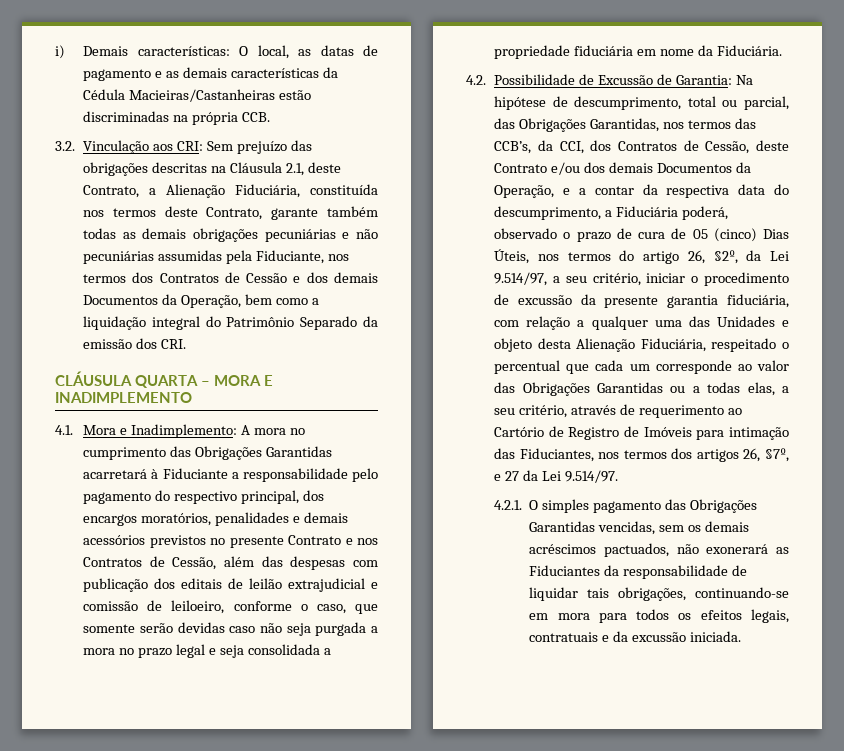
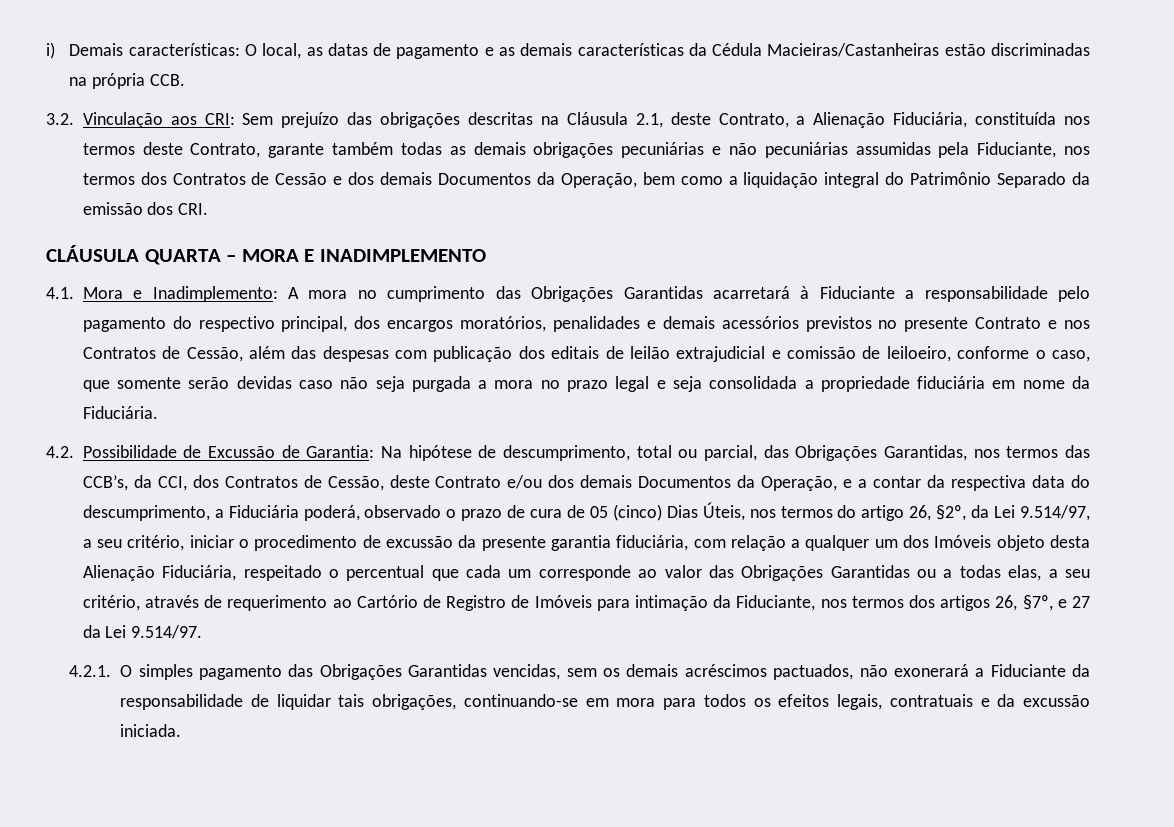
[654,316,790,327] uma das Unidades e -> [874,535,992,548] um dos Imóveis
[494,448,594,462] das Fiduciantes, -> [713,595,816,611] da Fiduciante,
[776,547,789,554] [529,565,601,576] as Fiduciantes -> [975,664,1066,677] a Fiduciante

